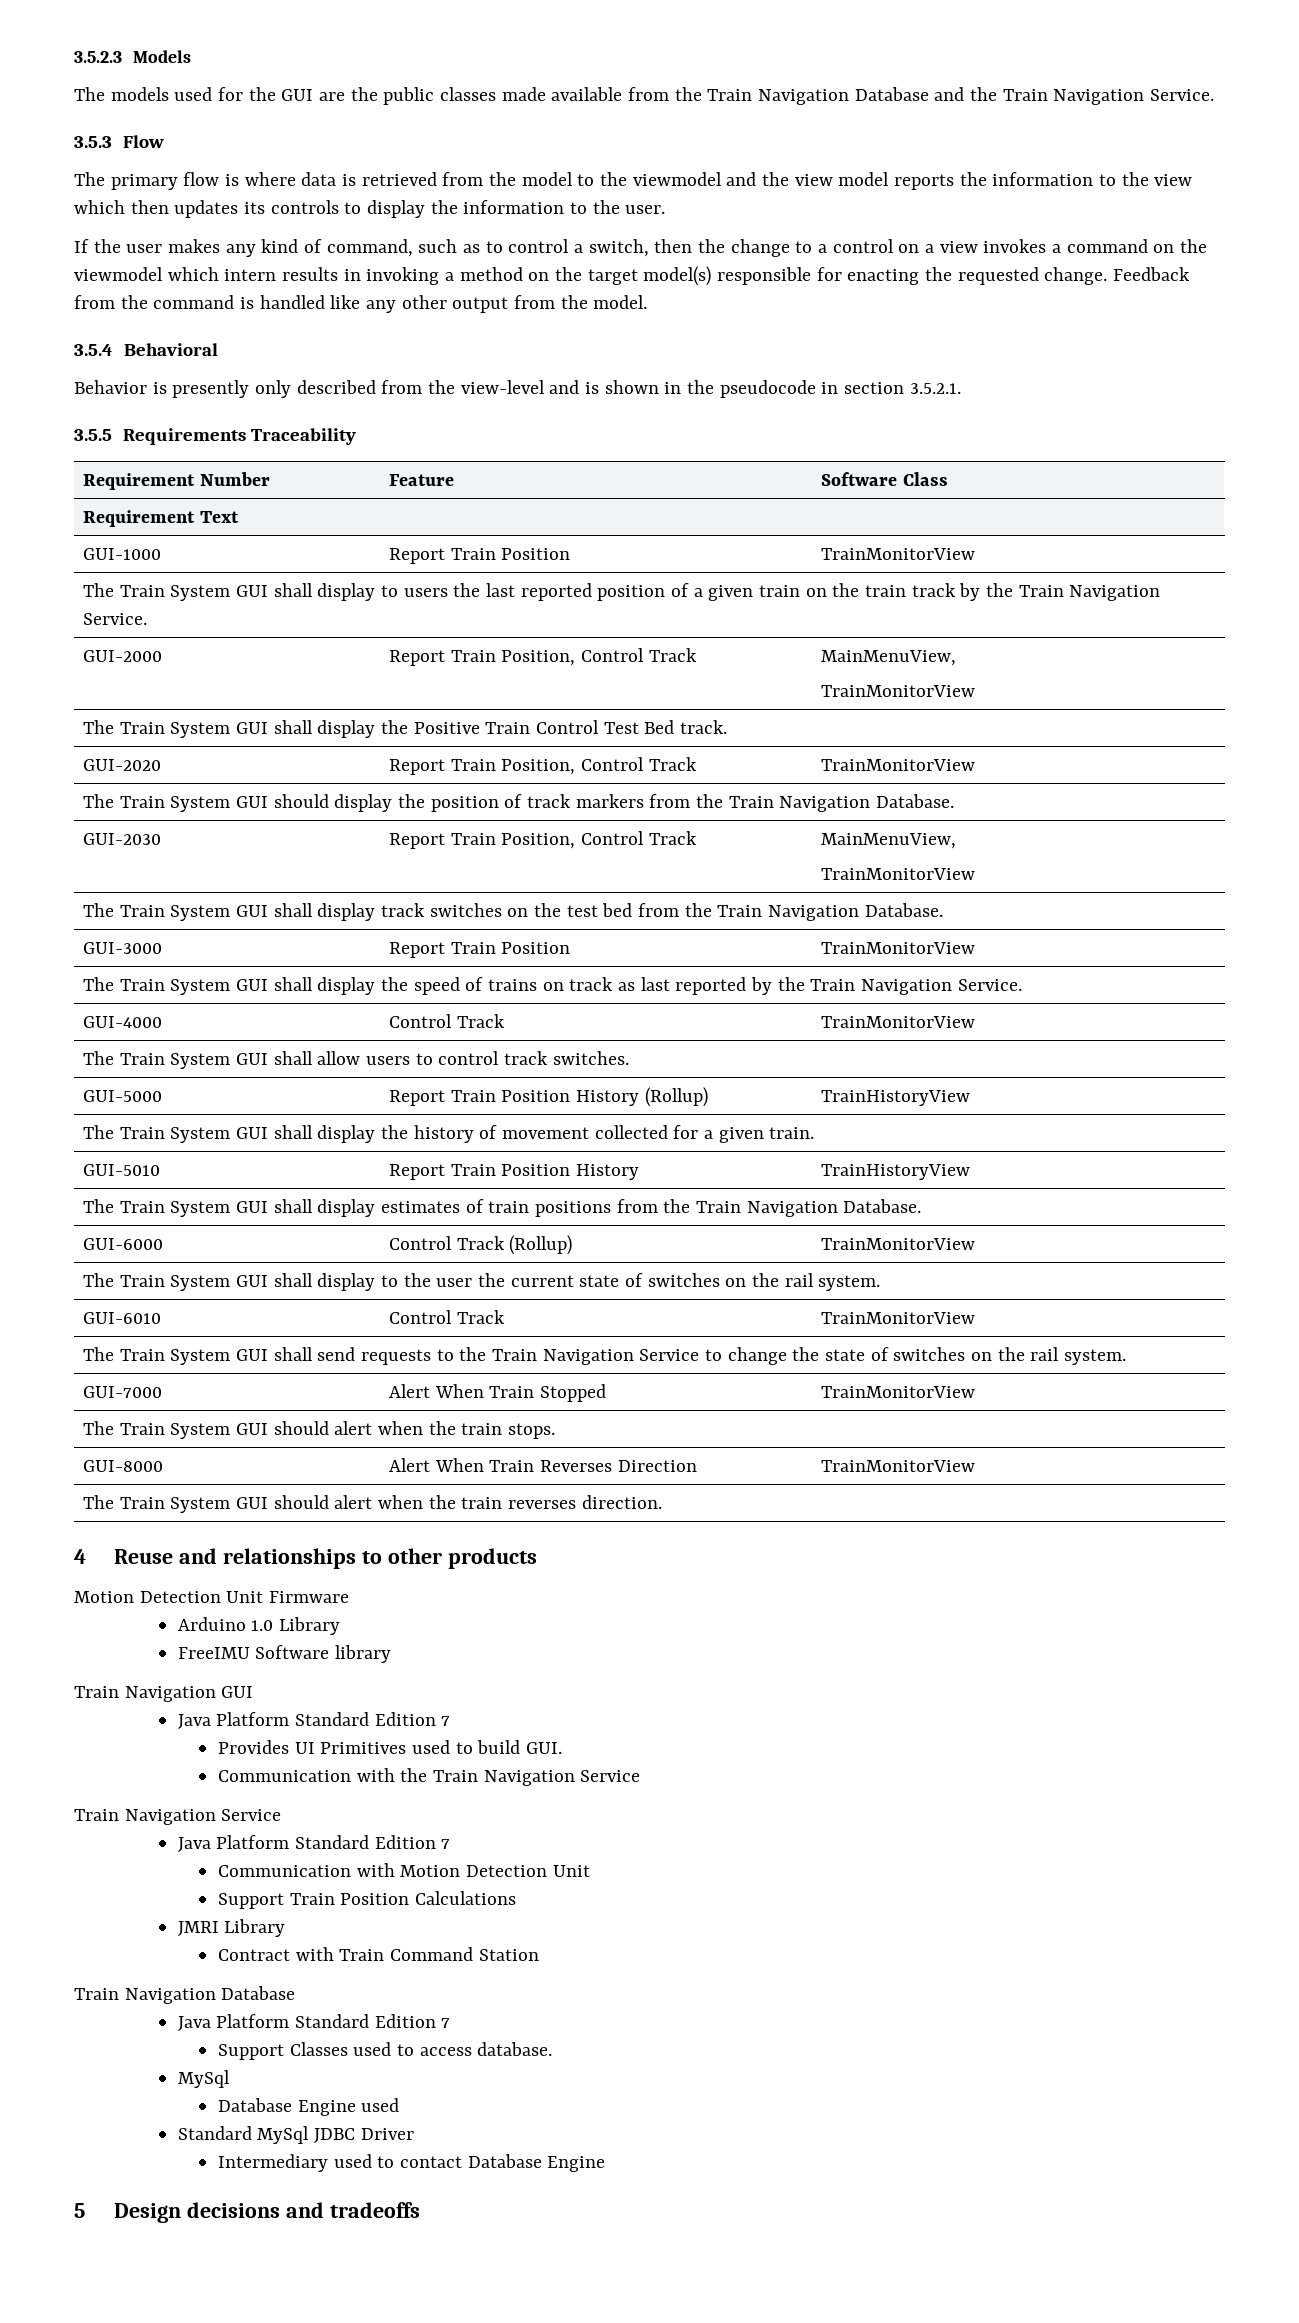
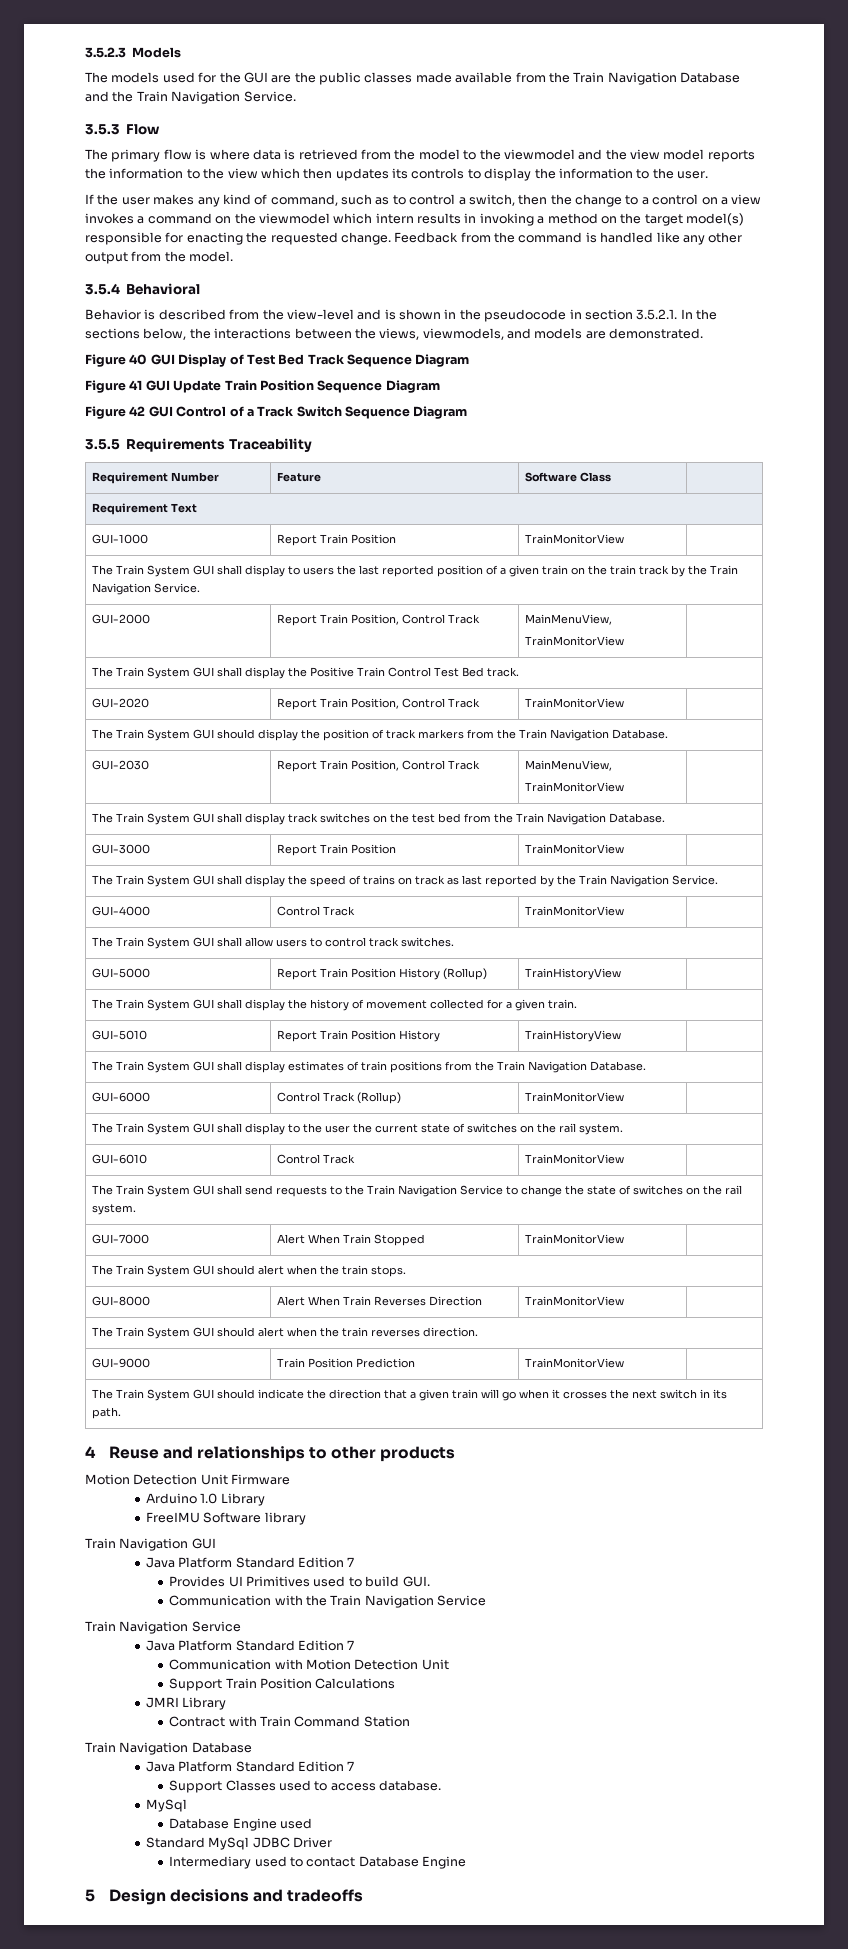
[172,380,292,398] presently only -> (156, 314) none
(961, 388) none -> [680,309,717,320] [85,328,704,340] [85,354,470,367] [85,380,440,393] [85,406,468,419] In the sections below, the interactions between the views, viewmodels, and models are demonstrated. // Figure 40 GUI Display of Test Bed Track Sequence Diagram // Figure 41 GUI Update Train Position Sequence Diagram // Figure 42 GUI Control of a Track Switch Sequence Diagram
(662, 1502) none -> [91,1358,150,1368] [276,1358,415,1368] [524,1358,624,1368] [91,1389,727,1401] [91,1407,121,1419] // GUI-9000 | Train Position Prediction | TrainMonitorView | // The Train System GUI should indicate the direction that a given train will go when it crosses the next switch in its path.

